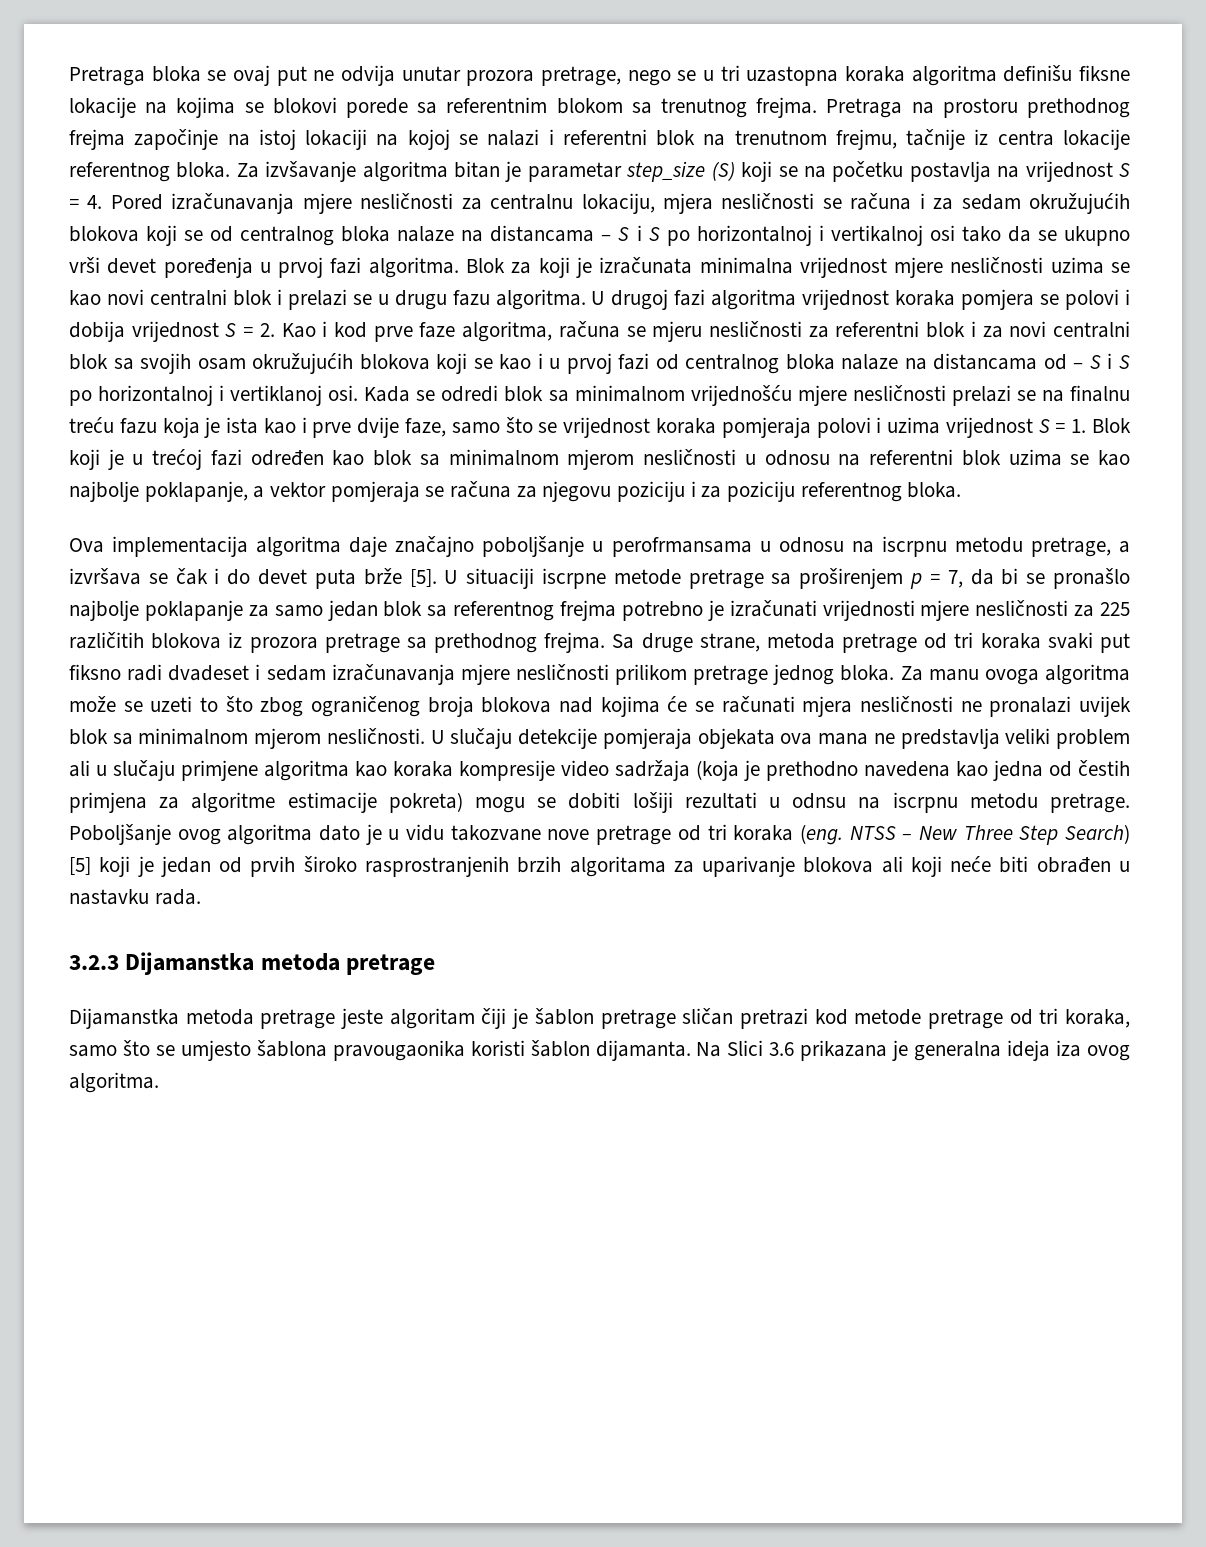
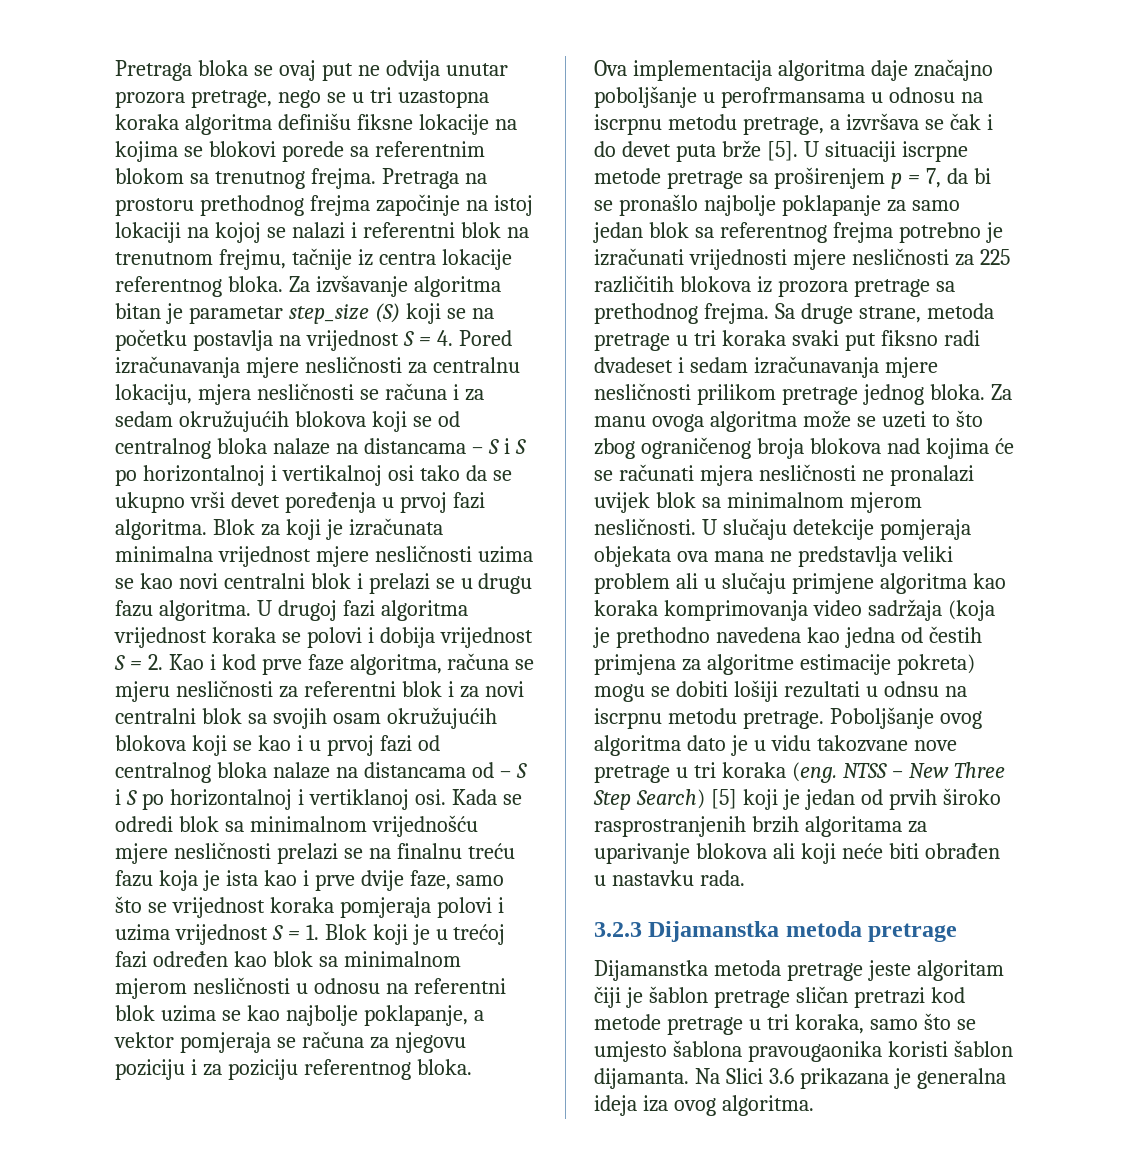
[961,289,1035,310] pomjera -> (276, 635) none
[924,633,948,649] od -> [675,335,688,346] u
[459,760,555,781] kompresije -> [663,600,808,621] komprimovanja
[677,825,701,841] od -> [675,767,688,778] u
[1009,1009,1033,1025] od -> [748,1019,761,1030] u

